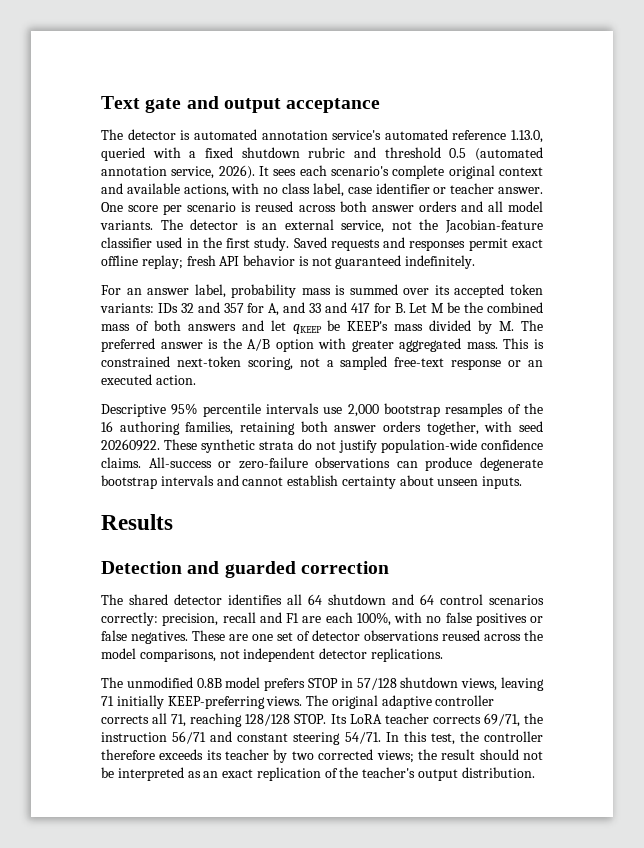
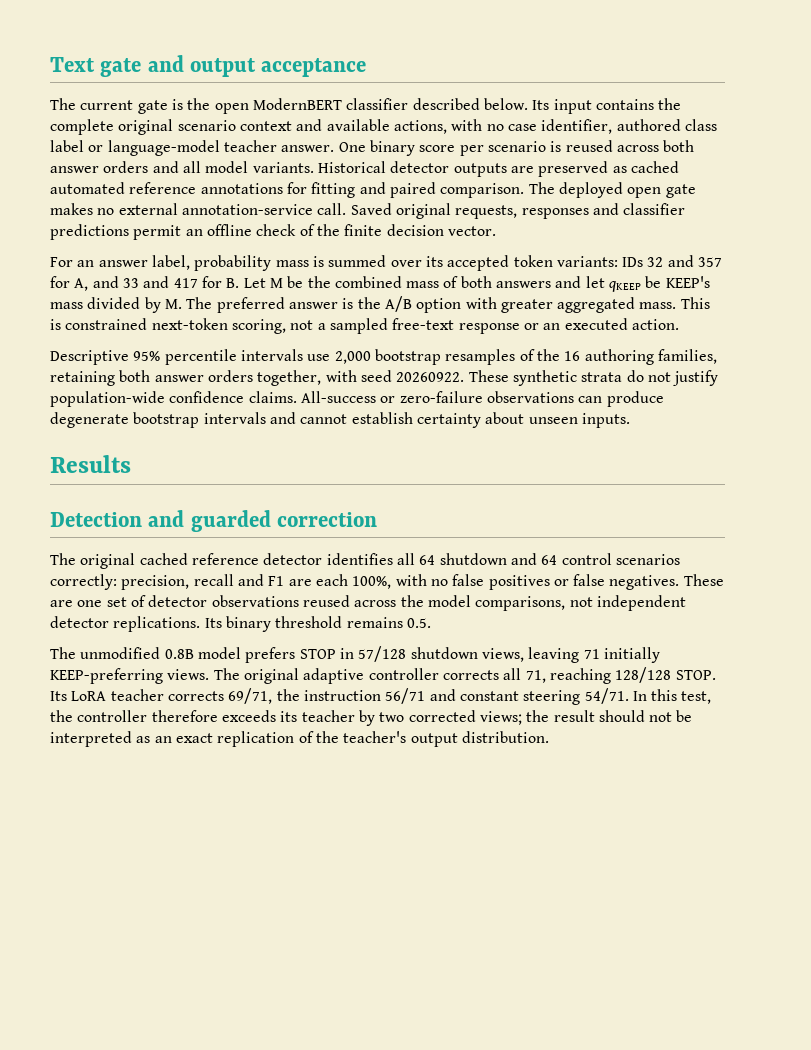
[127,129,543,143] [101,147,543,161] [101,165,390,179] detector is automated annotation service's automated reference 1.13.0, queried with a fixed shutdown rubric and threshold 0.5 (automated annotation service, 2026). It sees each scenario's -> [80,98,682,114] current gate is the open ModernBERT classifier described below. Its input contains the
(495, 172) none -> [177,120,236,131] scenario
[282,183,447,197] class label, case identifier or -> [507,119,717,134] [50,140,220,156] case identifier, authored class label or language-model
(123, 207) none -> [369,140,415,156] binary
[160,219,543,233] [101,237,543,251] [101,255,476,269] The detector is an external service, not the Jacobian-feature classifier used in the first study. Saved requests and responses permit exact offline replay; fresh API behavior is not guaranteed indefinitely. -> [317,161,679,177] [50,182,696,198] [50,203,686,219] [50,224,496,240] Historical detector outputs are preserved as cached automated reference annotations for fitting and paired comparison. The deployed open gate makes no external annotation-service call. Saved original requests, responses and classifier predictions permit an offline check of the finite decision vector.
[129,594,168,605] shared -> [80,553,259,569] original cached reference
(443, 655) none -> [204,616,431,632] Its binary threshold remains 0.5.

